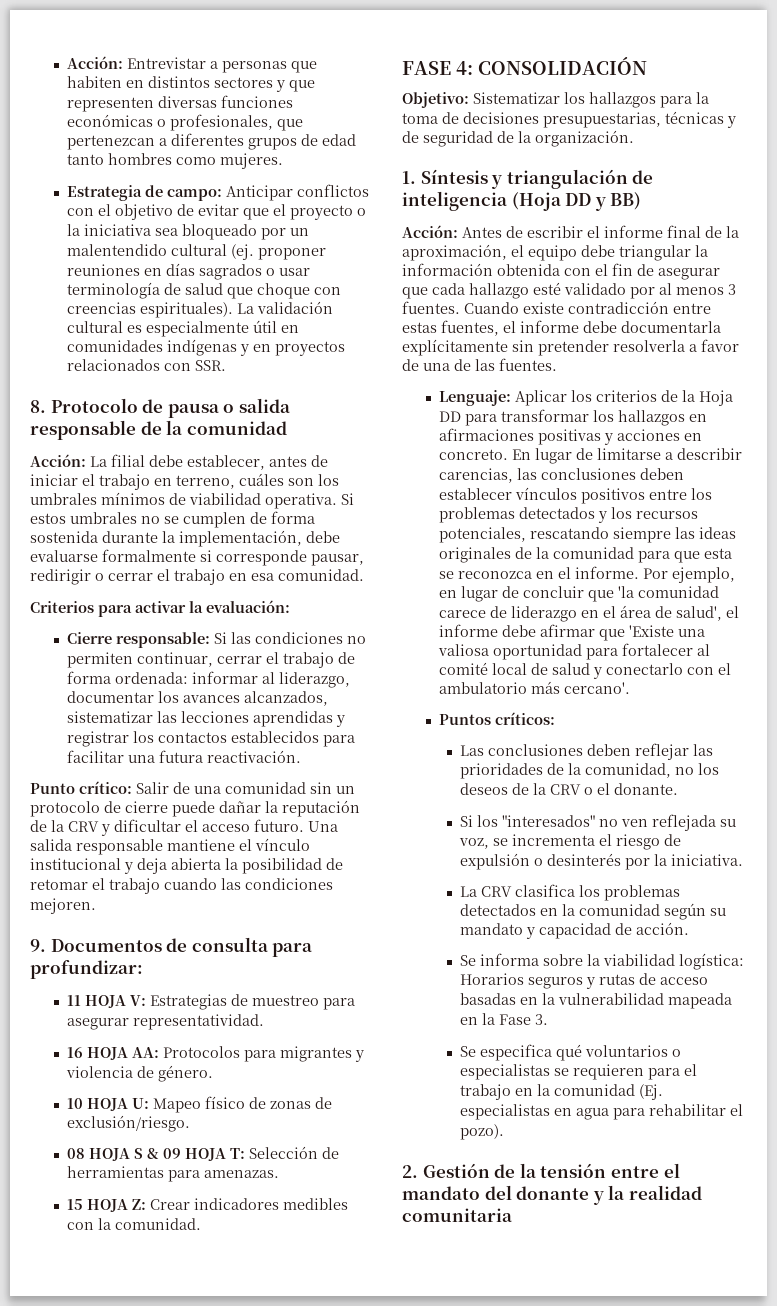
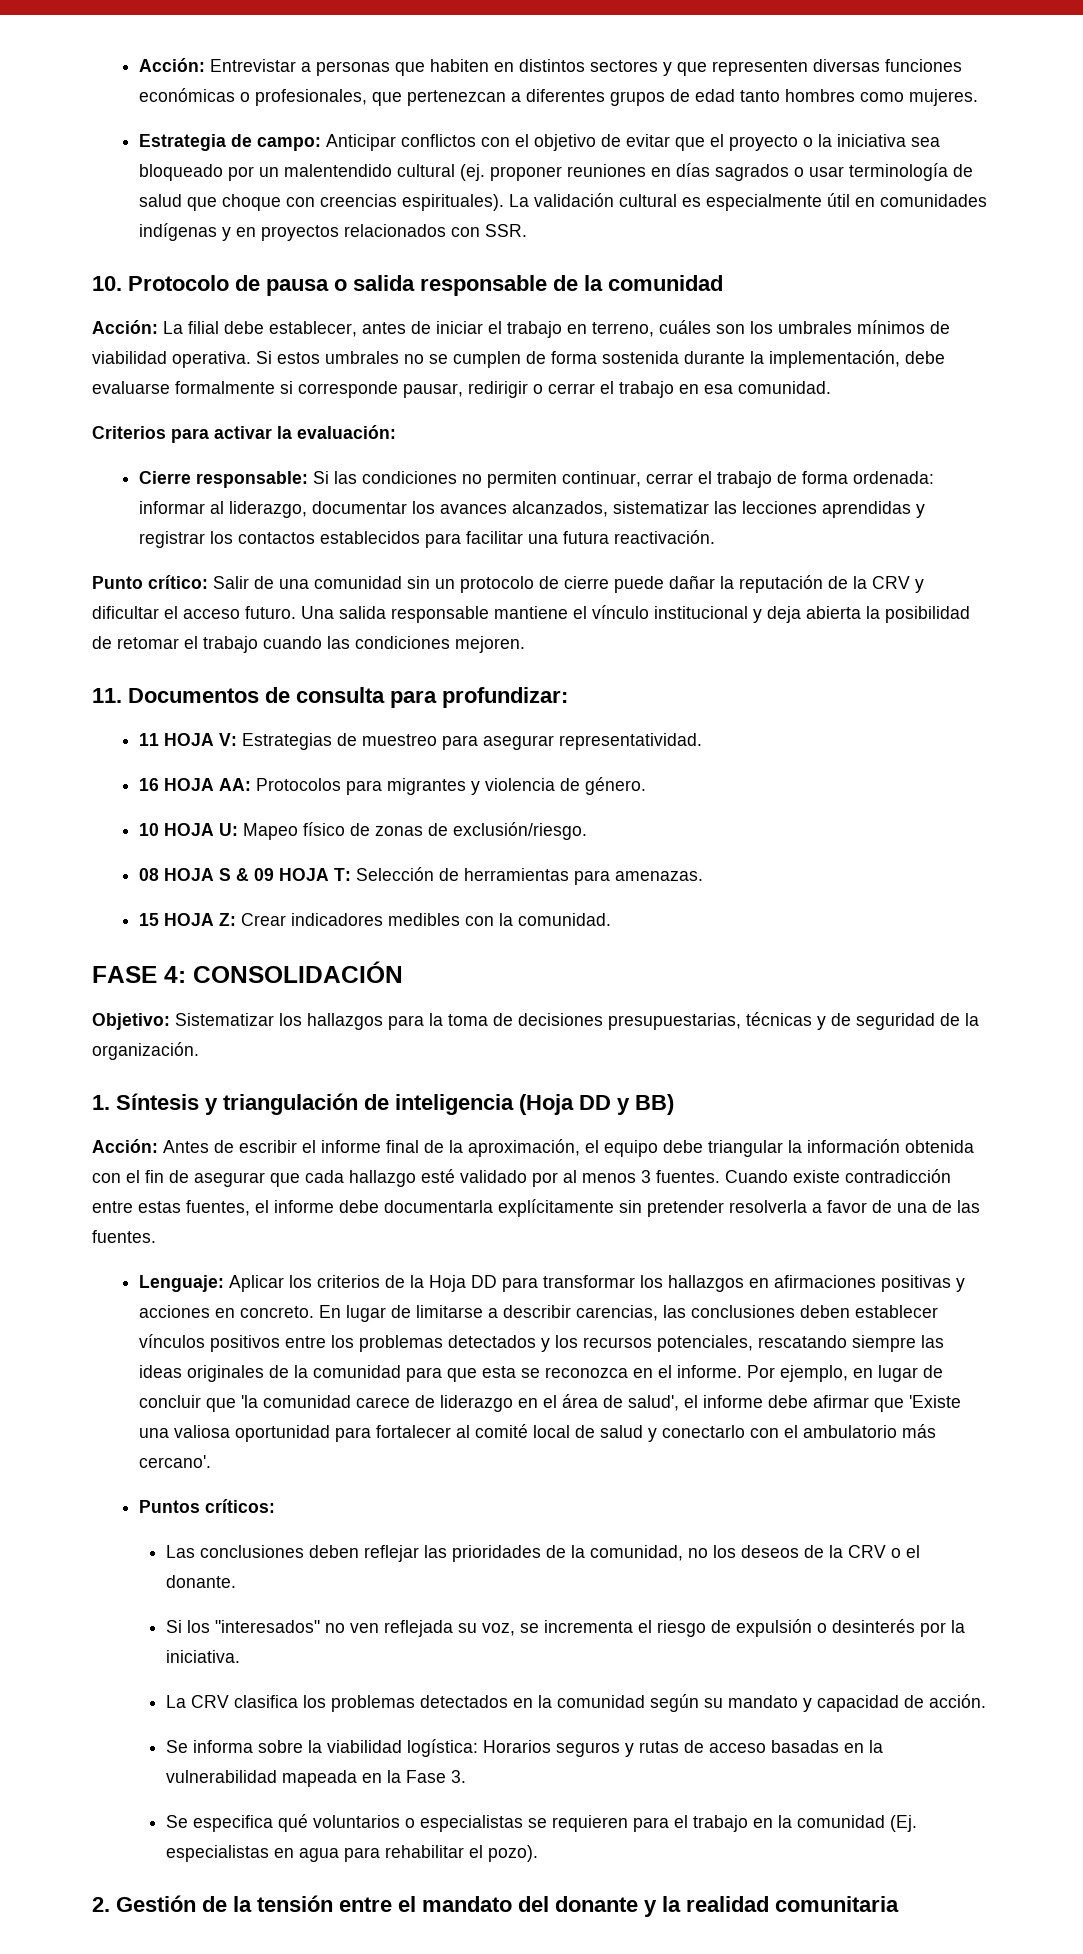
[30,400,46,413] 8. -> [92,276,122,291] 10.
[30,939,46,952] 9. -> [92,688,122,703] 11.

